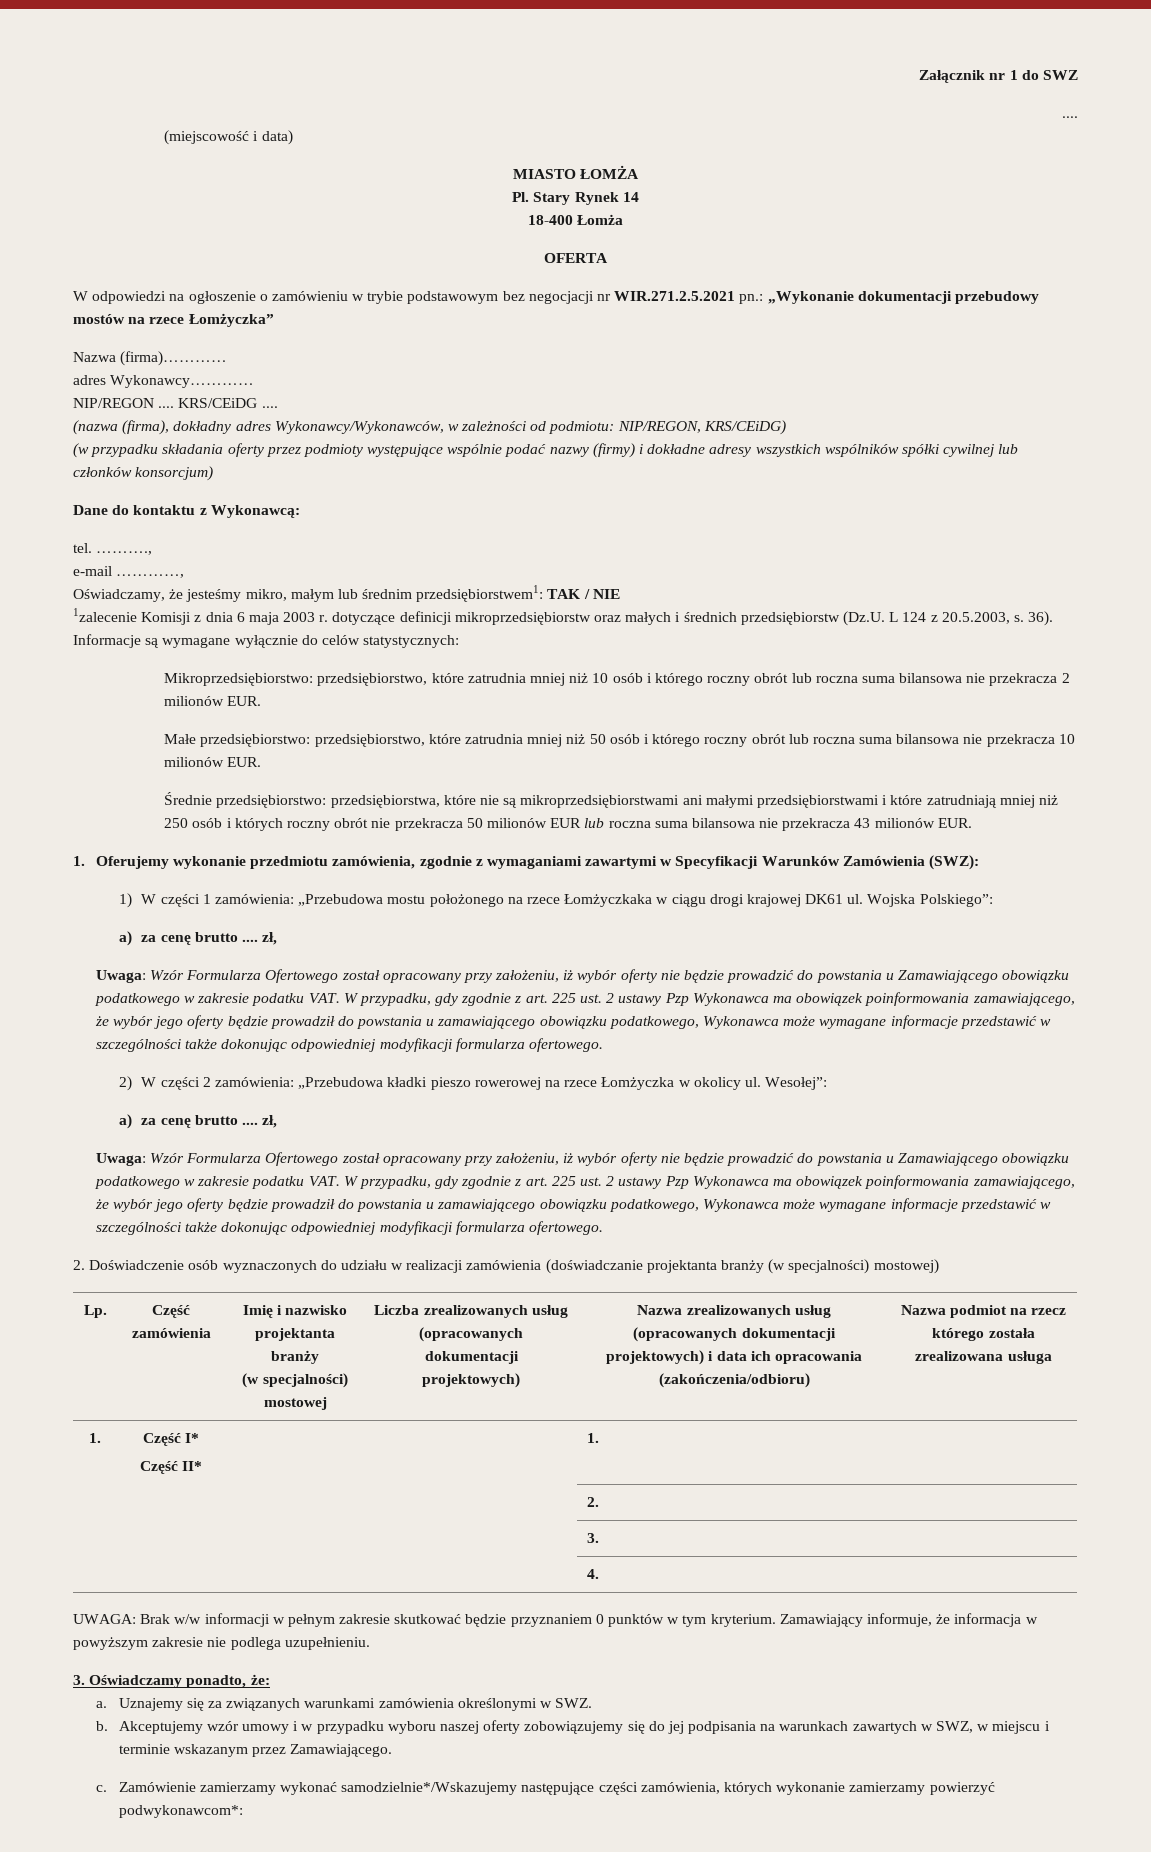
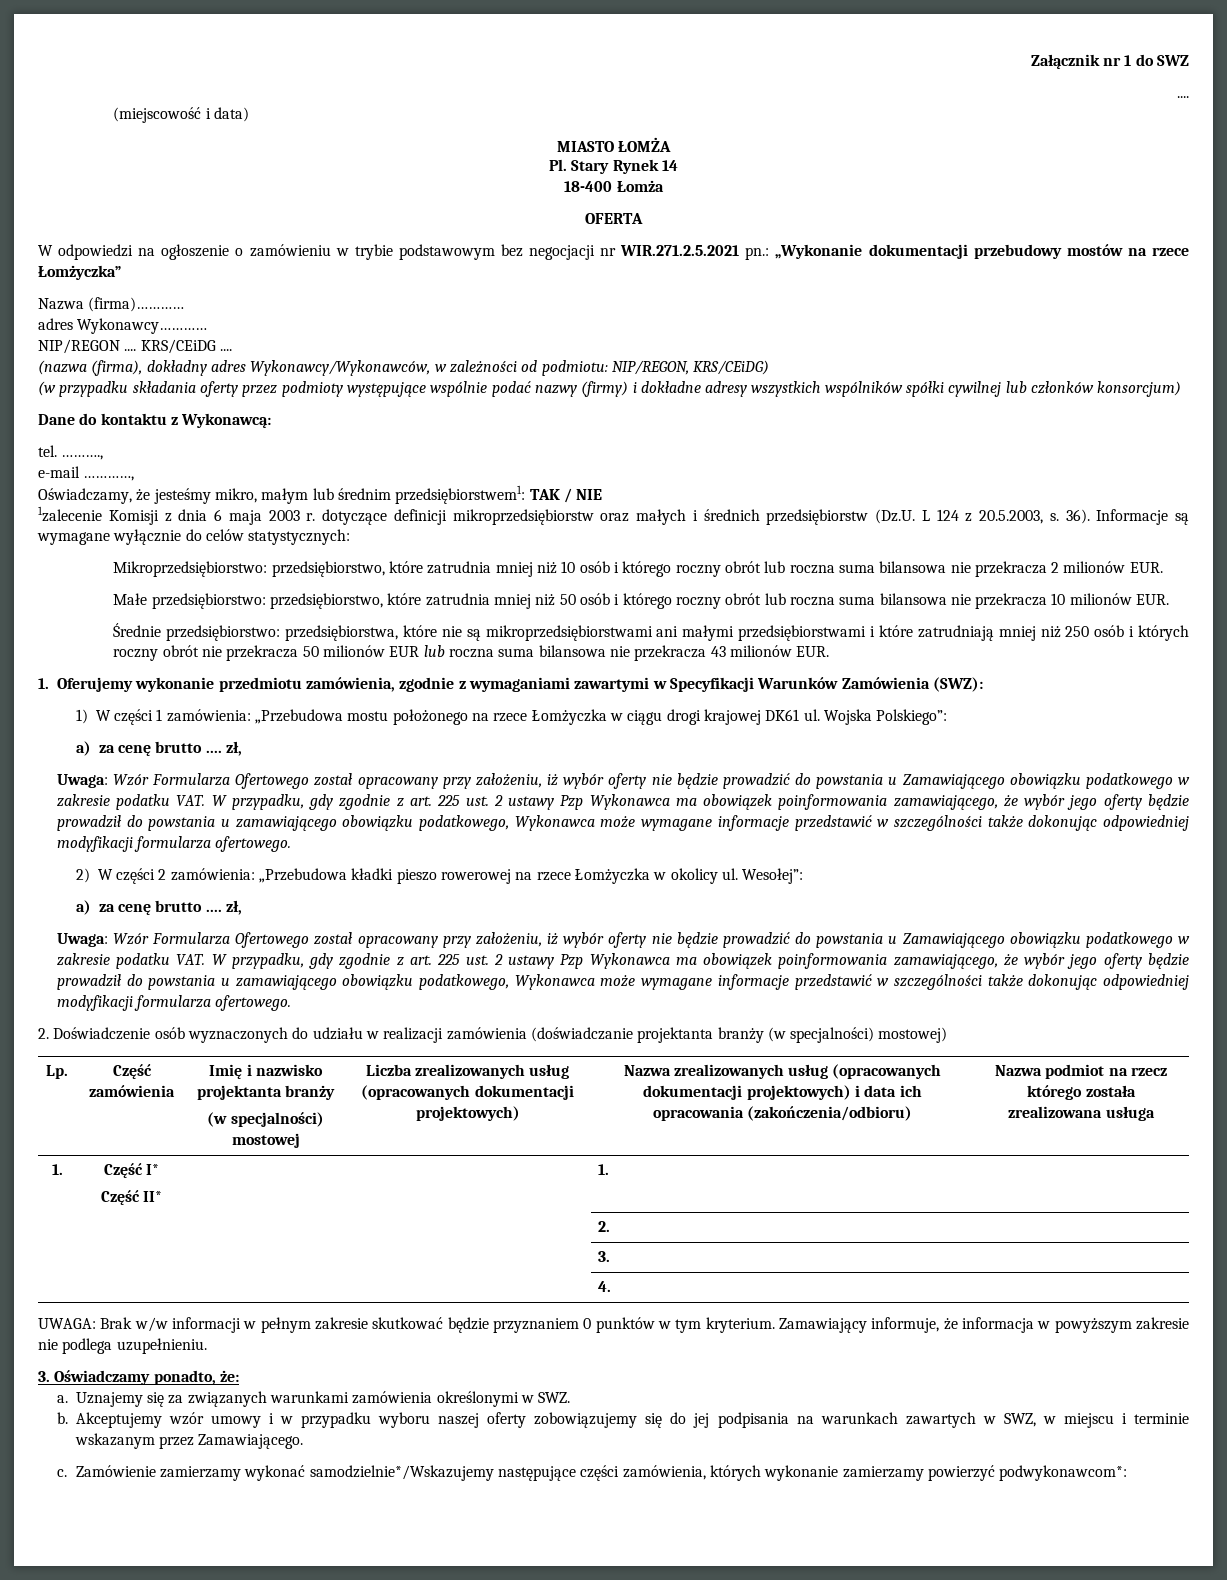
[564,894,653,907] Łomżyczkaka -> [531,709,607,725] Łomżyczka

